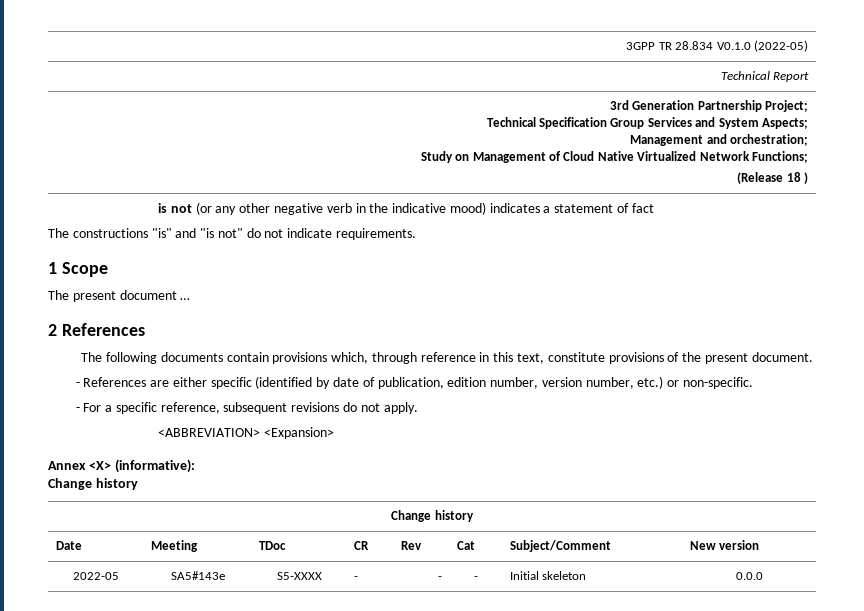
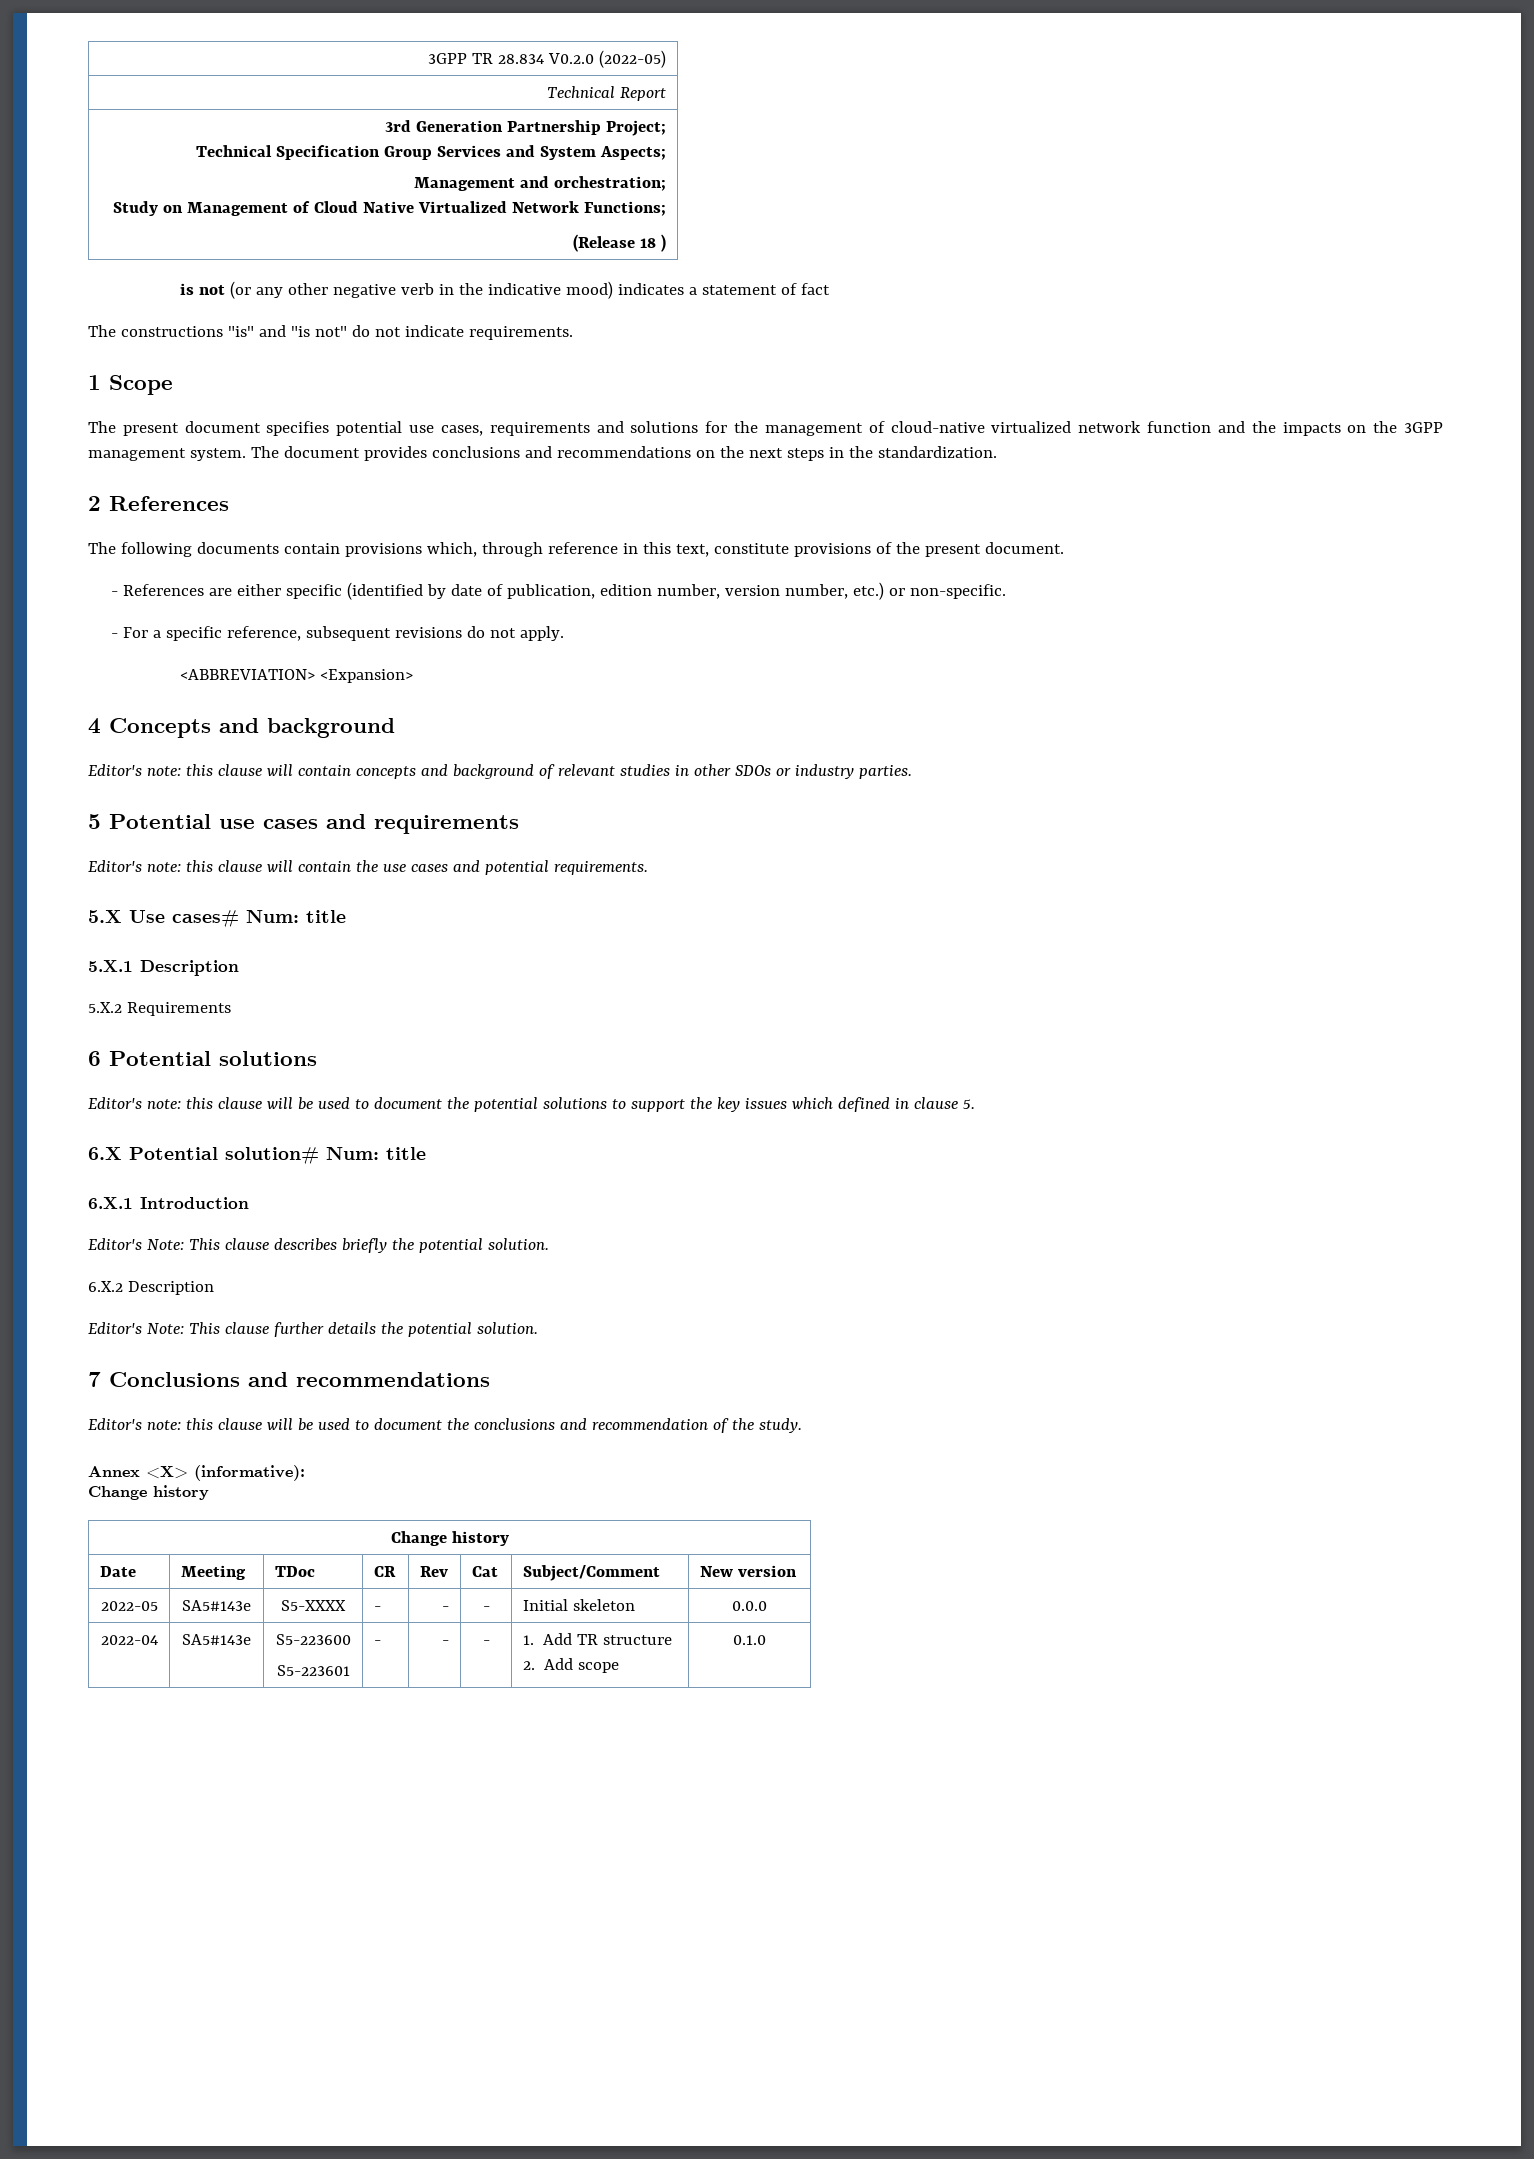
[716,42,751,50] V0.1.0 -> [548,53,595,64] V0.2.0
[180,298,191,300] … -> [266,421,1444,436] [88,446,997,461] specifies potential use cases, requirements and solutions for the management of cloud-native virtualized network function and the impacts on the 3GPP management system. The document provides conclusions and recommendations on the next steps in the standardization.
(334, 433) none -> [88,718,395,738] [88,764,912,779] [88,814,519,834] [88,860,648,875] [88,910,346,928] [88,960,239,976] [88,1002,231,1016] [88,1051,317,1066] [88,1097,975,1112] [88,1147,426,1165] [88,1197,249,1209] [88,1238,549,1253] [88,1281,214,1295] [88,1322,538,1337] [88,1372,490,1387] [88,1418,802,1433] // 4 Concepts and background // Editor's note: this clause will contain concepts and background of relevant studies in other SDOs or industry parties. // 5 Potential use cases and requirements // Editor's note: this clause will contain the use cases and potential requirements. // 5.X Use cases# Num: title // 5.X.1 Description // 5.X.2 Requirements // 6 Potential solutions // Editor's note: this clause will be used to document the potential solutions to support the key issues which defined in clause 5. // 6.X Potential solution# Num: title // 6.X.1 Introduction // Editor's Note: This clause describes briefly the potential solution. // 6.X.2 Description // Editor's Note: This clause further details the potential solution. // 7 Conclusions and recommendations // Editor's note: this clause will be used to document the conclusions and recommendation of the study.
(763, 576) none -> [100,1635,158,1645] [182,1634,251,1645] [275,1634,351,1645] [276,1665,350,1676] [373,1640,381,1645] [442,1640,450,1645] [482,1640,490,1645] [522,1633,673,1645] [522,1658,620,1673] [732,1635,766,1645] // 2022-04 | SA5#143e | S5-223600 // S5-223601 | - | - | - | 1. Add TR structure // 2. Add scope | 0.1.0

